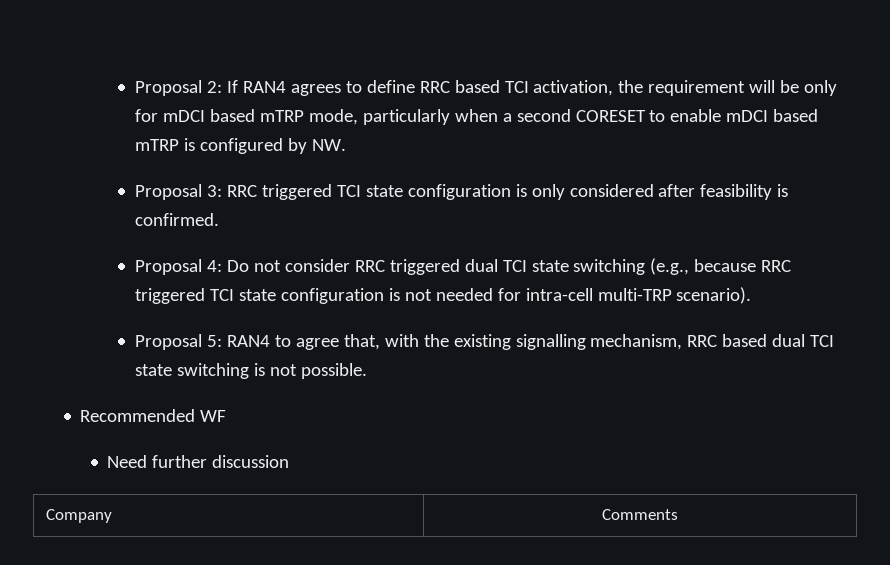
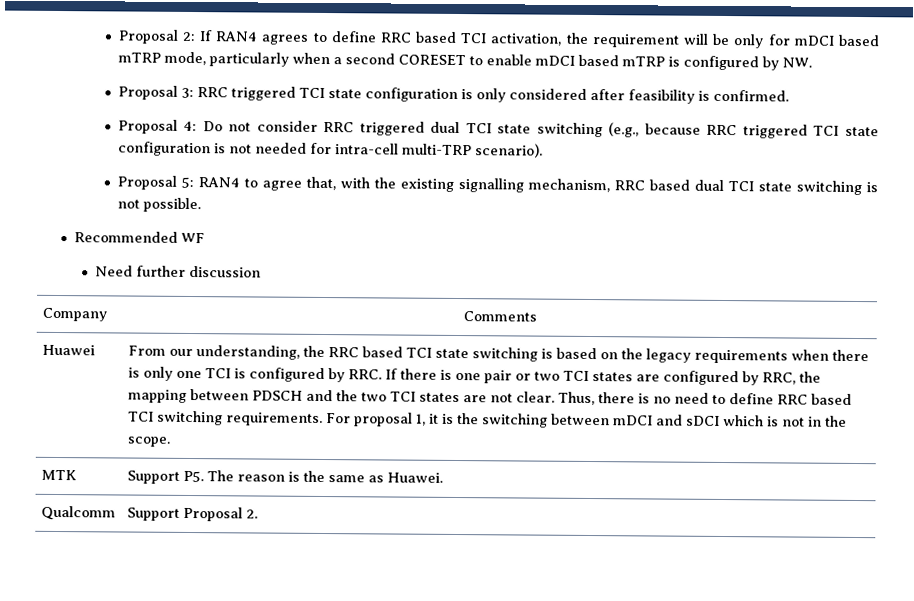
(678, 514) none -> [41,344,95,356] [127,345,869,364] [127,366,821,386] [127,388,852,406] [127,410,847,428] [126,436,170,447] [40,469,77,481] [126,470,443,484] [40,505,116,521] [126,506,258,522] // Huawei | From our understanding, the RRC based TCI state switching is based on the legacy requirements when there is only one TCI is configured by RRC. If there is one pair or two TCI states are configured by RRC, the mapping between PDSCH and the two TCI states are not clear. Thus, there is no need to define RRC based TCI switching requirements. For proposal 1, it is the switching between mDCI and sDCI which is not in the scope. // MTK | Support P5. The reason is the same as Huawei. // Qualcomm | Support Proposal 2.

